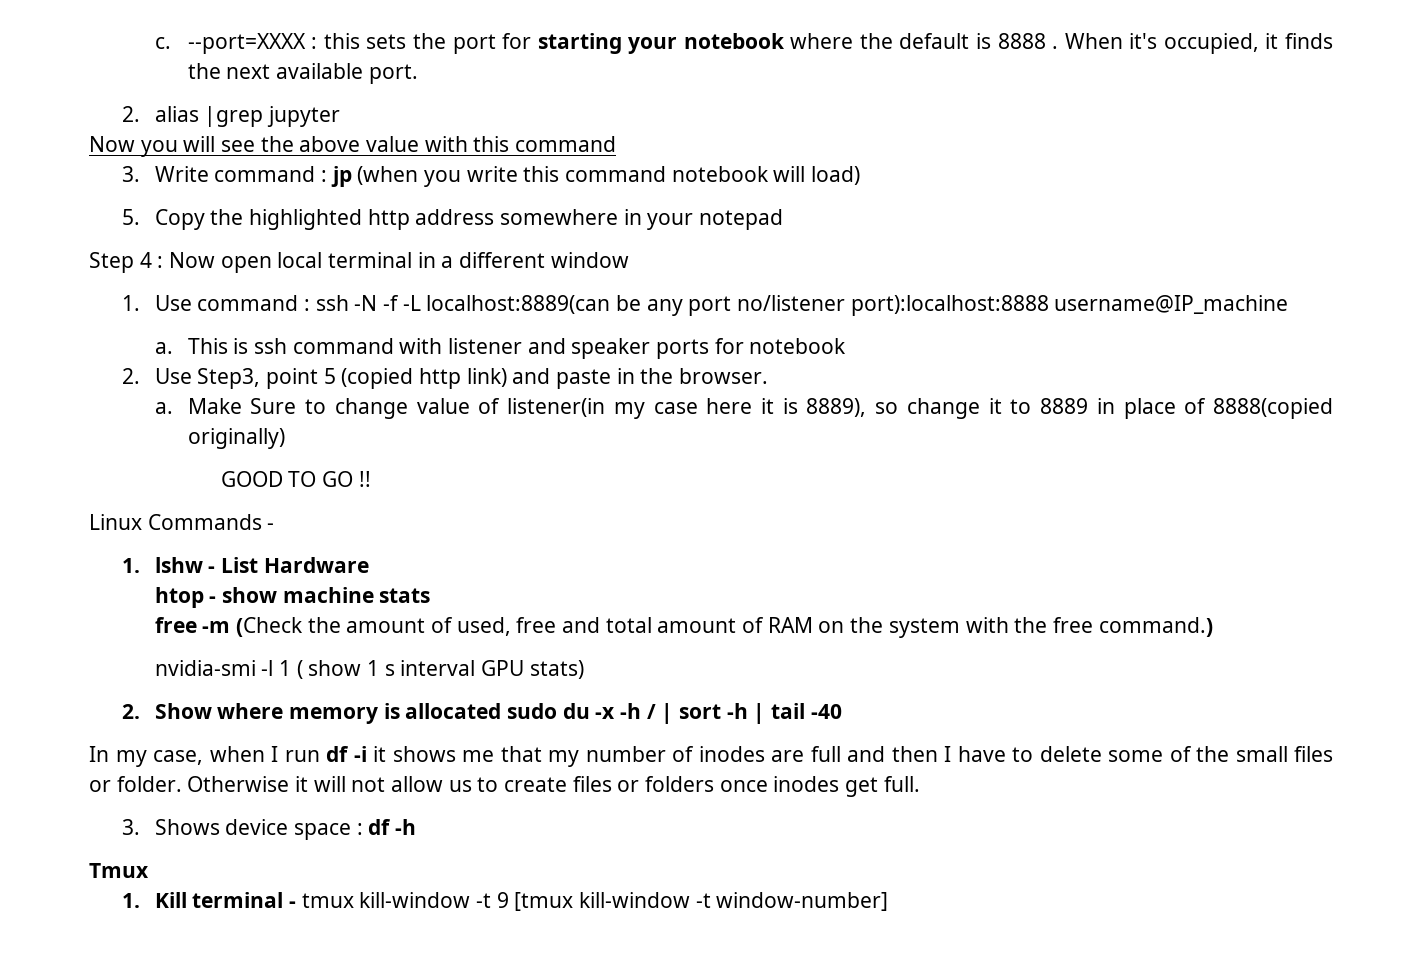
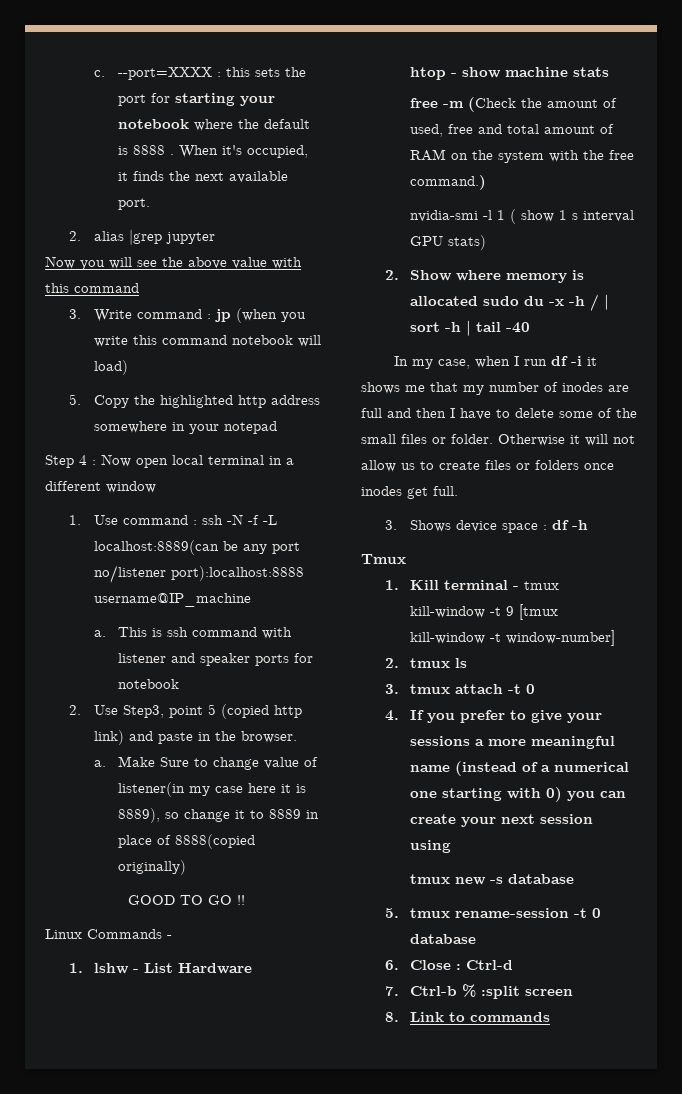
(889, 901) none -> [385,658,467,668] [385,684,535,694] [385,710,602,723] [409,736,615,749] [409,761,629,776] [409,787,626,802] [409,814,593,827] [409,840,451,853] [409,874,574,885] [385,908,601,918] [409,934,476,944] [385,960,513,970] [385,984,573,999] [385,1012,550,1022] // 2. tmux ls // 3. tmux attach -t 0 // 4. If you prefer to give your sessions a more meaningful name (instead of a numerical one starting with 0) you can create your next session using // tmux new -s database // 5. tmux rename-session -t 0 database // 6. Close : Ctrl-d // 7. Ctrl-b % :split screen // 8. Link to commands

